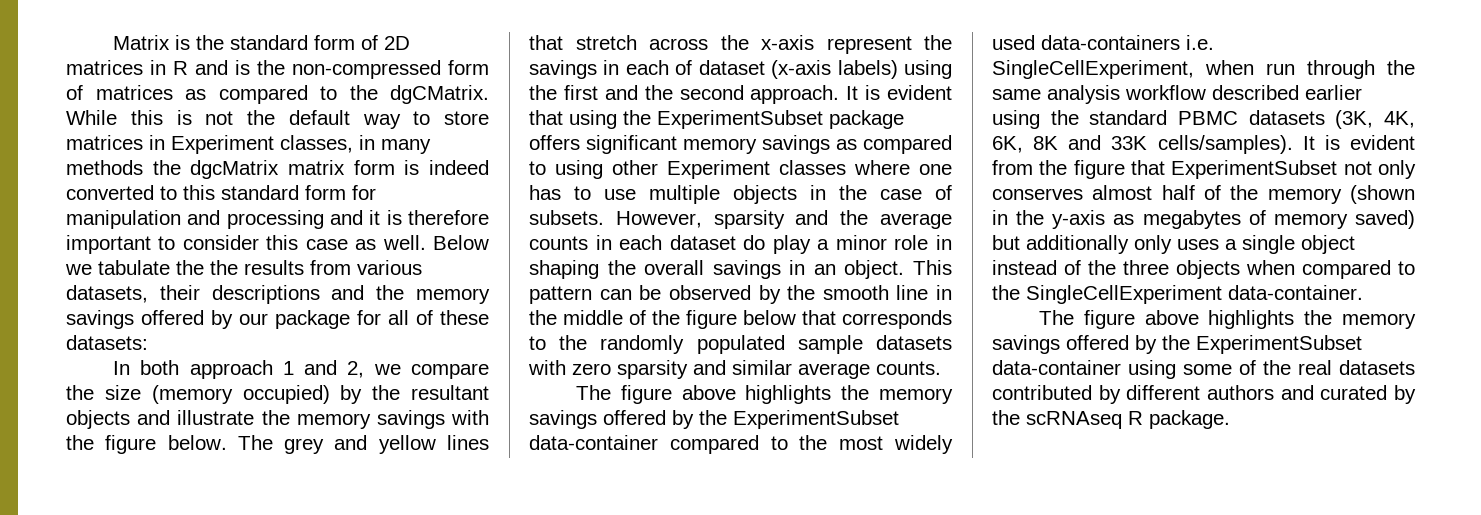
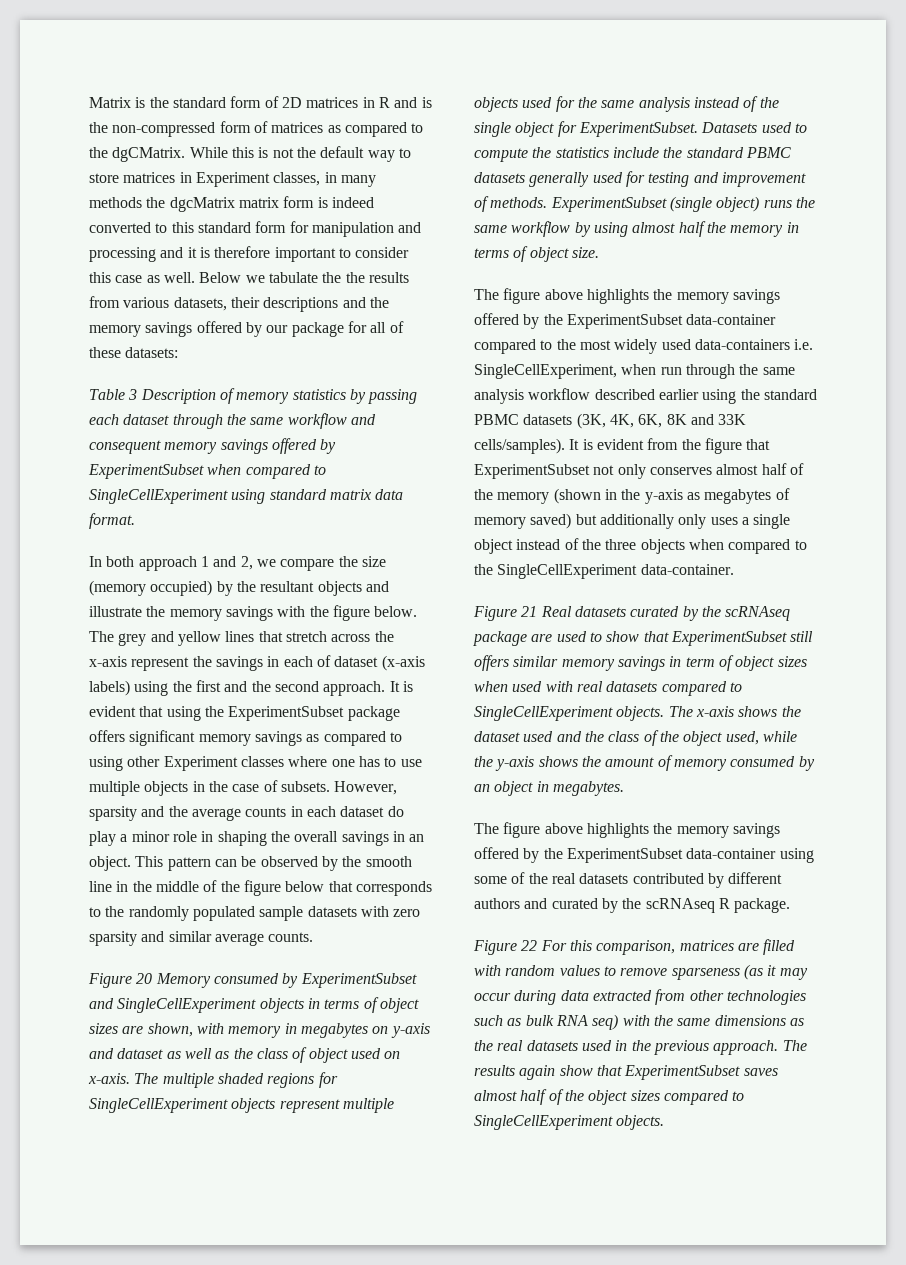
(148, 342) none -> [89,388,418,404] [89,413,376,429] [89,438,337,454] [88,464,326,479] [89,489,404,504] [89,513,135,529] // Table 3 Description of memory statistics by passing each dataset through the same workflow and consequent memory savings offered by ExperimentSubset when compared to SingleCellExperiment using standard matrix data format.
(941, 368) none -> [88,973,417,988] [89,997,419,1013] [89,1023,430,1038] [89,1047,401,1063] [88,1072,338,1088] [89,1098,394,1113] [474,96,779,112] [474,121,807,137] [474,147,791,162] [474,171,806,187] [474,196,815,212] [474,221,799,237] [474,246,599,262] // Figure 20 Memory consumed by ExperimentSubset and SingleCellExperiment objects in terms of object sizes are shown, with memory in megabytes on y-axis and dataset as well as the class of object used on x-axis. The multiple shaded regions for SingleCellExperiment objects represent multiple objects used for the same analysis instead of the single object for ExperimentSubset. Datasets used to compute the statistics include the standard PBMC datasets generally used for testing and improvement of methods. ExperimentSubset (single object) runs the same workflow by using almost half the memory in terms of object size.
(1363, 292) none -> [473,606,791,621] [473,631,814,646] [474,655,807,671] [474,681,742,696] [474,706,801,721] [474,730,797,746] [474,755,815,771] [474,781,624,796] // Figure 21 Real datasets curated by the scRNAseq package are used to show that ExperimentSubset still offers similar memory savings in term of object sizes when used with real datasets compared to SingleCellExperiment objects. The x-axis shows the dataset used and the class of the object used, while the y-axis shows the amount of memory consumed by an object in megabytes.
(1230, 419) none -> [473,939,796,955] [474,964,808,980] [474,989,806,1005] [474,1014,804,1030] [474,1040,807,1055] [474,1065,778,1080] [474,1089,745,1105] [474,1115,665,1130] // Figure 22 For this comparison, matrices are filled with random values to remove sparseness (as it may occur during data extracted from other technologies such as bulk RNA seq) with the same dimensions as the real datasets used in the previous approach. The results again show that ExperimentSubset saves almost half of the object sizes compared to SingleCellExperiment objects.

